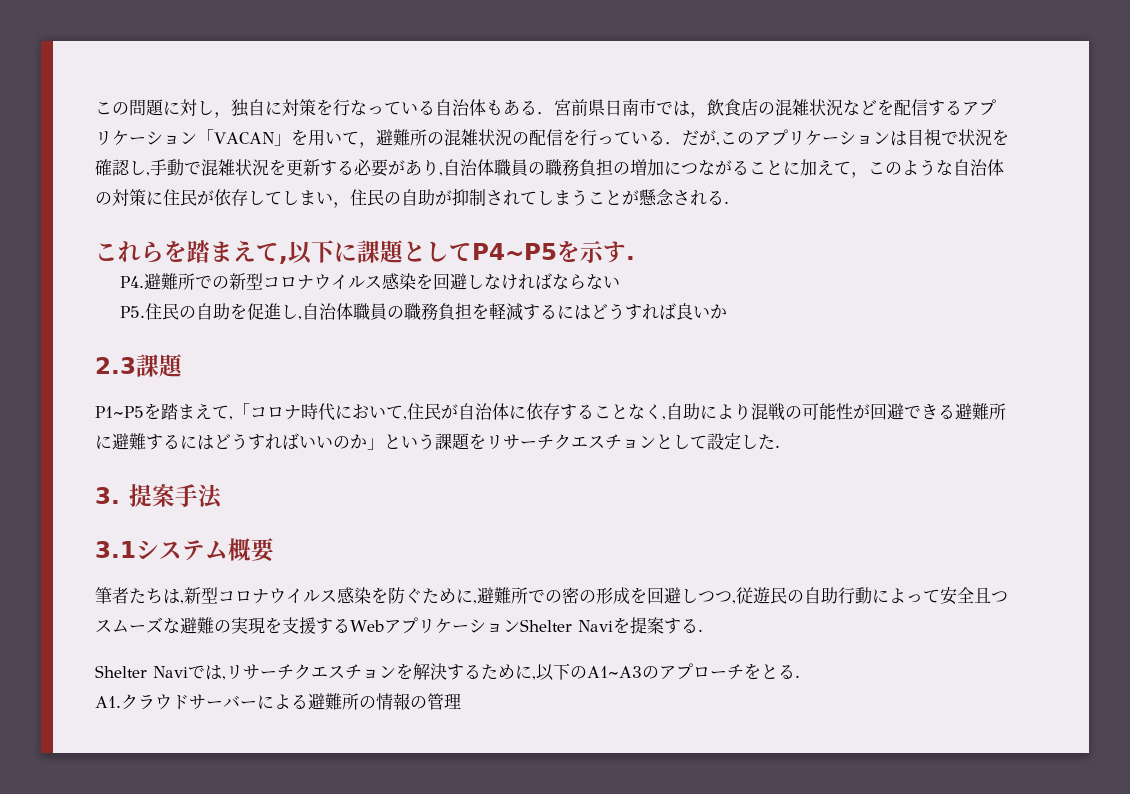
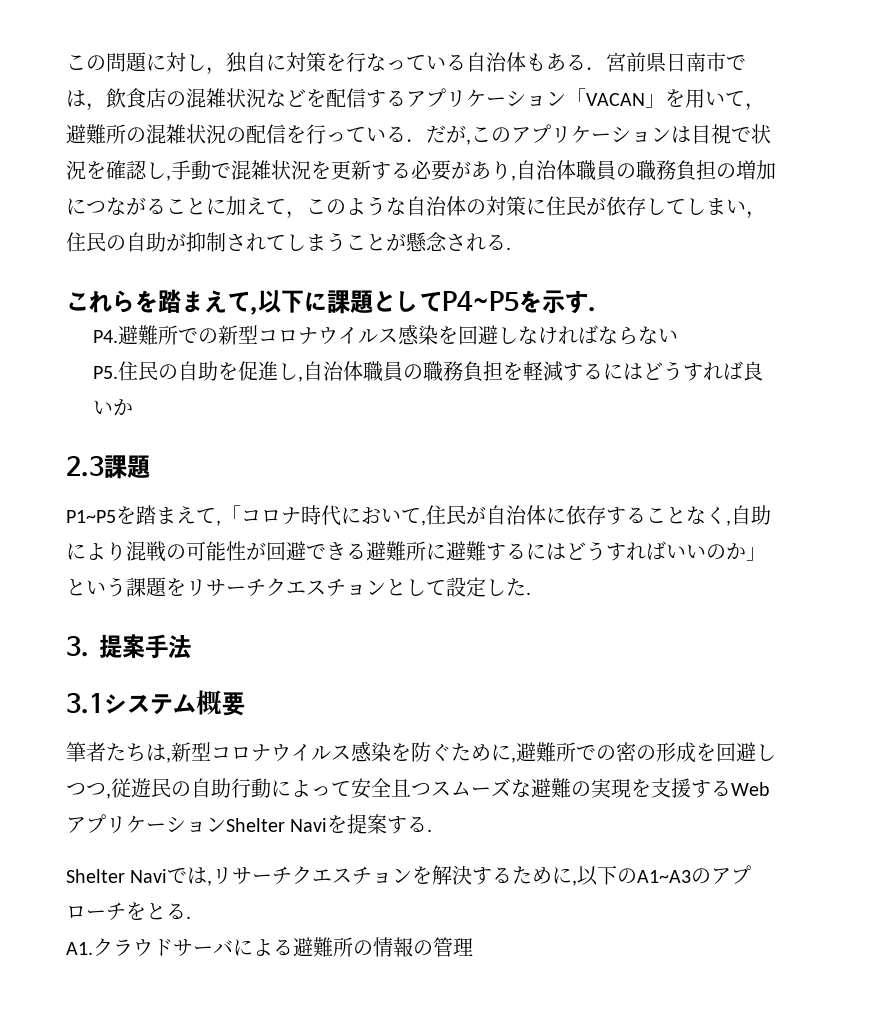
[240,700,257,708] ー -> (233, 947) none

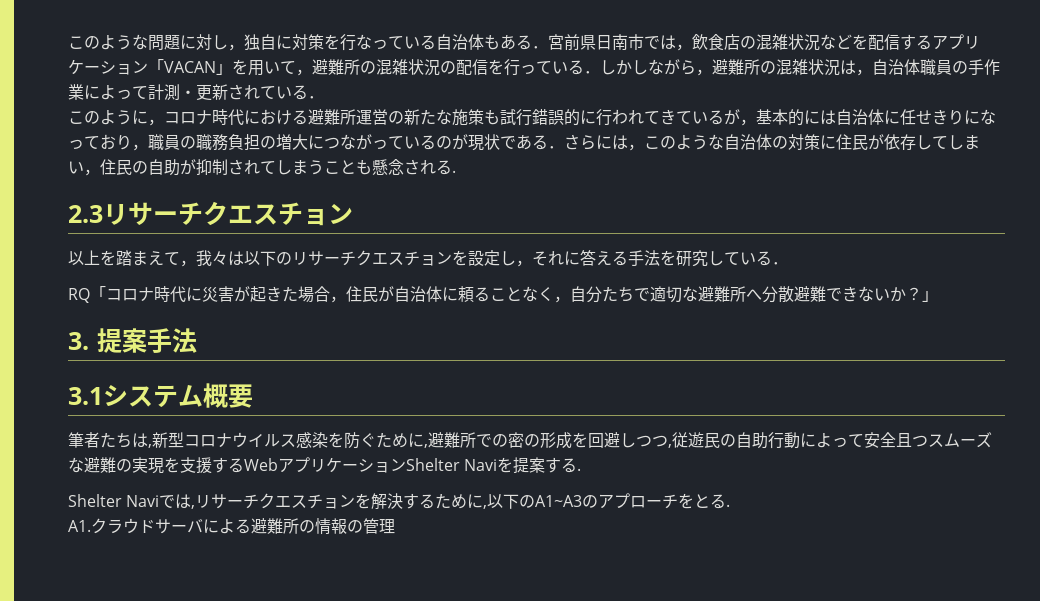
[66,54,106,71] この -> [68,34,148,50] このような
[426,124,771,145] [66,160,576,181] だが,このアプリケーションは目視で状況を確認し,手動で混雑状況を更新する必要があり,自治体 -> [600,59,1000,76] [68,84,324,101] [68,109,996,126] [68,134,148,151] しかしながら，避難所の混雑状況は，自治体職員の手作業によって計測・更新されている． // このように，コロナ時代における避難所運営の新たな施策も試行錯誤的に行われてきているが，基本的には自治体に任せきりになっており，
[756,160,776,180] 加 -> [292,134,308,150] 大
[146,196,286,216] ることに加えて -> [372,134,628,151] っているのが現状である．さらには
[386,233,406,251] が -> [356,159,372,175] も
[66,289,596,315] [92,324,678,345] [92,361,763,382] [92,398,133,416] [66,455,150,479] [66,505,771,526] [66,541,766,562] [66,577,531,597] これらを踏まえて,以下に課題としてP4~P5を示す. // P4.避難所での新型コロナウイルス感染を回避しなければならない // P5.住民の自助を促進し,自治体職員の職務負担を軽減するにはどうすれば良いか // 2.3課題 // P1~P5を踏まえて,「コロナ時代において,住民が自治体に依存することなく,自助により混戦の可能性が回避できる避難所に避難するにはどうすればいいのか」という課題をリサーチクエスチョンとして設定した. -> [68,201,353,226] [68,250,788,267] [68,286,938,303] 2.3リサーチクエスチョン // 以上を踏まえて，我々は以下のリサーチクエスチョンを設定し，それに答える手法を研究している． // RQ「コロナ時代に災害が起きた場合，住民が自治体に頼ることなく，自分たちで適切な避難所へ分散避難できないか？」

